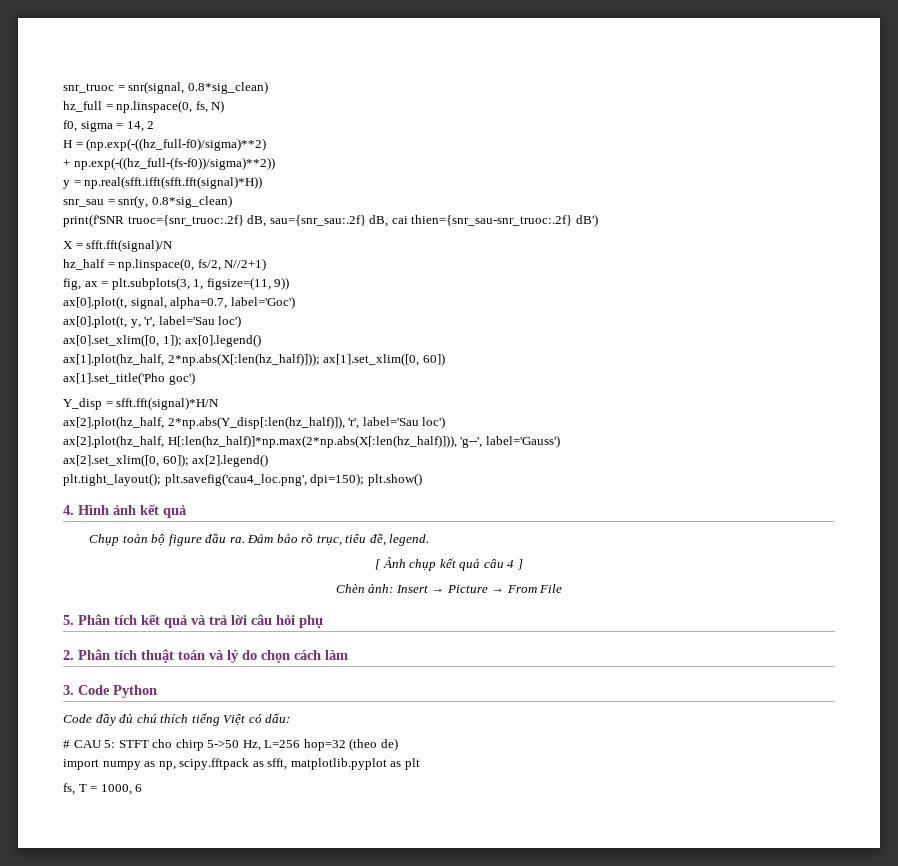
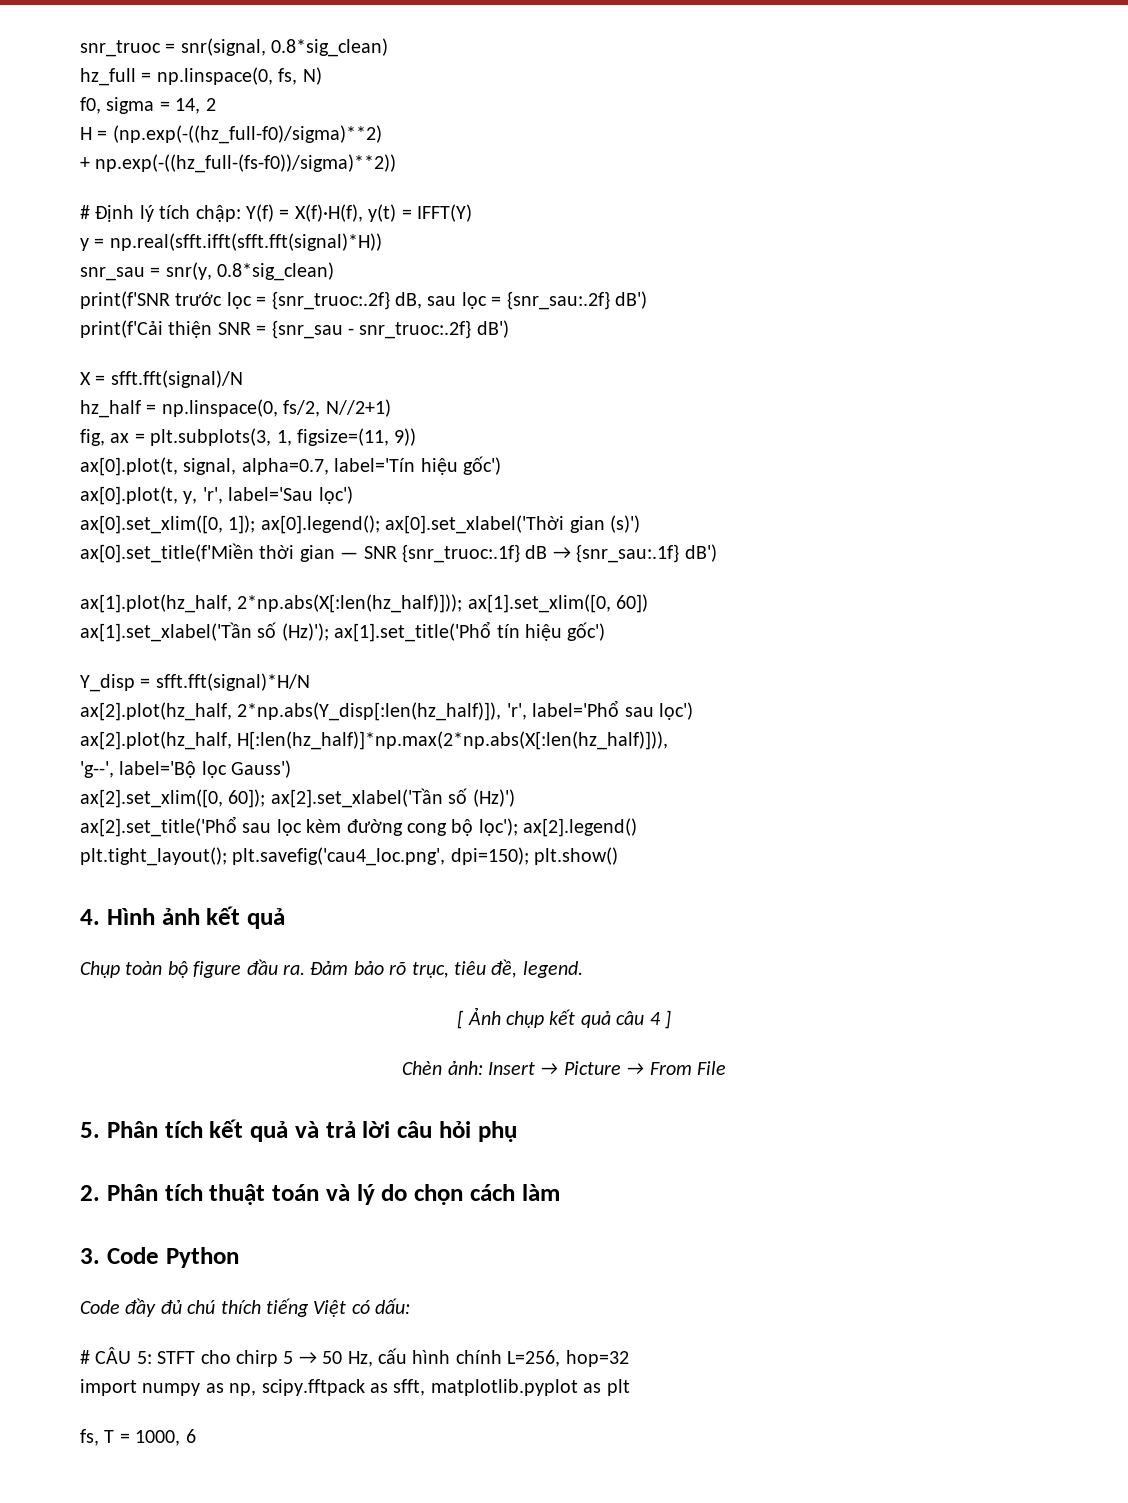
(275, 163) none -> [80,204,472,222] // # Định lý tích chập: Y(f) = X(f)·H(f), y(t) = IFFT(Y)
[127,215,573,227] truoc={snr_truoc:.2f} dB, sau={snr_sau:.2f} dB, cai thien={snr_sau-snr_truoc:.2f} -> [175,291,647,310] [80,320,472,339] trước lọc = {snr_truoc:.2f} dB, sau lọc = {snr_sau:.2f} dB') // print(f'Cải thiện SNR = {snr_sau - snr_truoc:.2f}
[230,296,295,309] label='Goc') -> [334,456,501,475] label='Tín hiệu gốc')
[218,315,242,328] loc') -> [318,486,353,504] lọc')
[185,334,262,347] [63,353,445,366] [63,372,195,385] ax[0].legend() // ax[1].plot(hz_half, 2*np.abs(X[:len(hz_half)])); ax[1].set_xlim([0, 60]) // ax[1].set_title('Pho goc') -> [260,515,640,534] [80,543,717,563] [80,594,649,613] [80,621,606,642] ax[0].legend(); ax[0].set_xlabel('Thời gian (s)') // ax[0].set_title(f'Miền thời gian — SNR {snr_truoc:.1f} dB → {snr_sau:.1f} dB') // ax[1].plot(hz_half, 2*np.abs(X[:len(hz_half)])); ax[1].set_xlim([0, 60]) // ax[1].set_xlabel('Tần số (Hz)'); ax[1].set_title('Phổ tín hiệu gốc')
[362,416,446,429] label='Sau loc') -> [532,700,693,720] label='Phổ sau lọc')
[460,435,560,448] [63,454,189,467] 'g--', label='Gauss') // ax[2].set_xlim([0, 60]); -> [80,760,292,778] [80,788,515,808] [80,816,518,837] // 'g--', label='Bộ lọc Gauss') // ax[2].set_xlim([0, 60]); ax[2].set_xlabel('Tần số (Hz)') // ax[2].set_title('Phổ sau lọc kèm đường cong bộ lọc');
[73,740,102,748] CAU -> [95,1347,132,1364] CÂU
[207,740,301,751] 5->50 Hz, L=256 -> [283,1348,561,1367] 5 → 50 Hz, cấu hình chính L=256,
[349,738,398,751] (theo de) -> (629, 1358) none

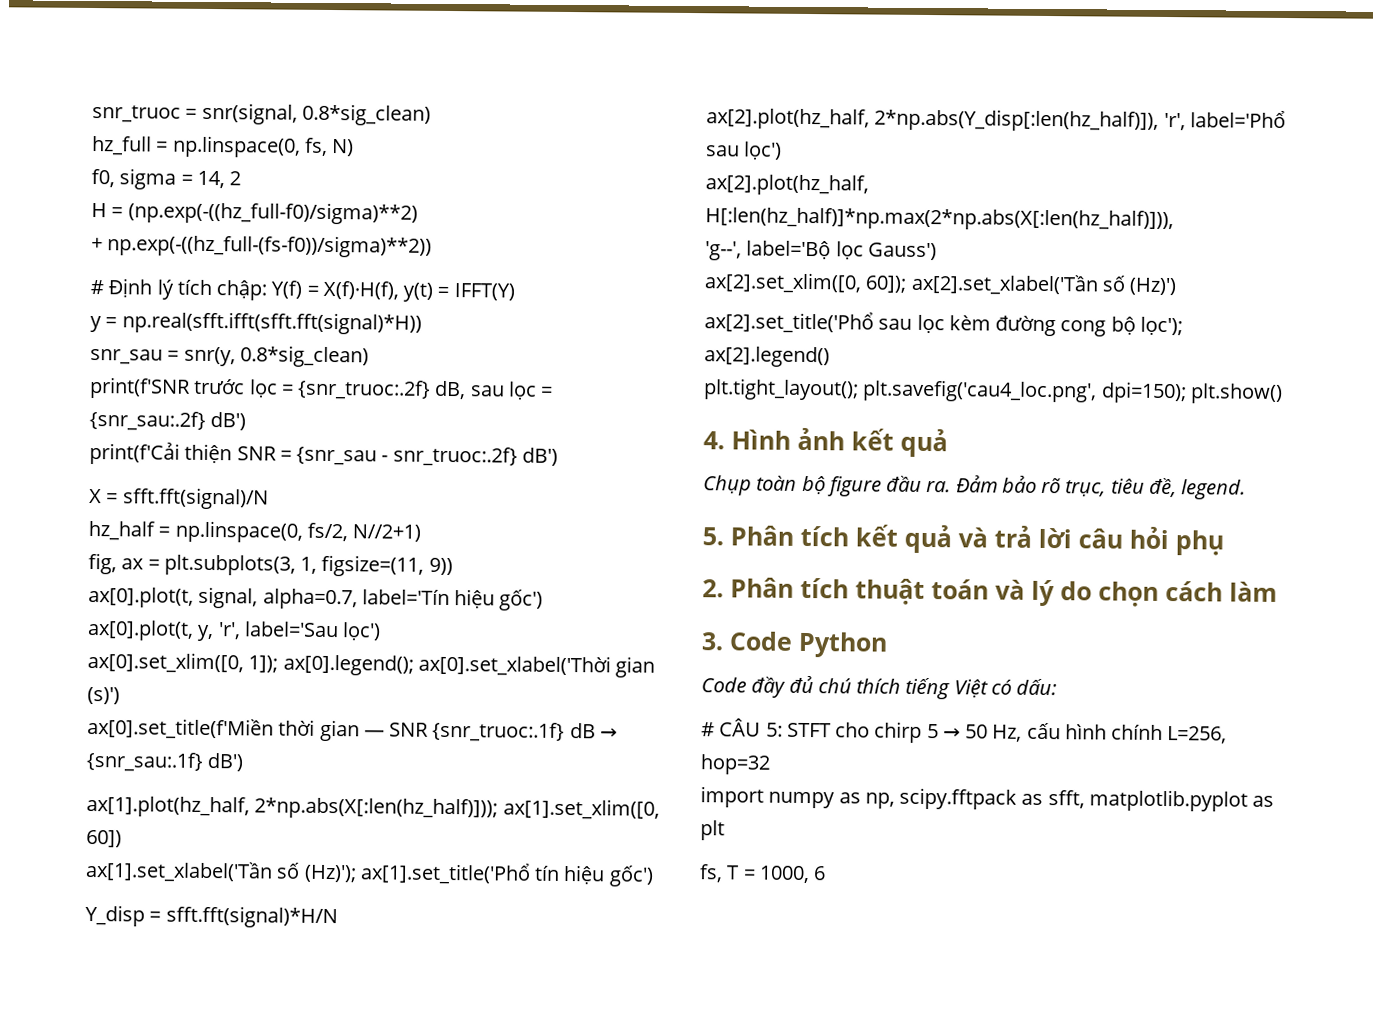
[457,1007,671,1029] [402,1061,726,1075] // [ Ảnh chụp kết quả câu 4 ] // Chèn ảnh: Insert → Picture → From File -> (1247, 489) none

